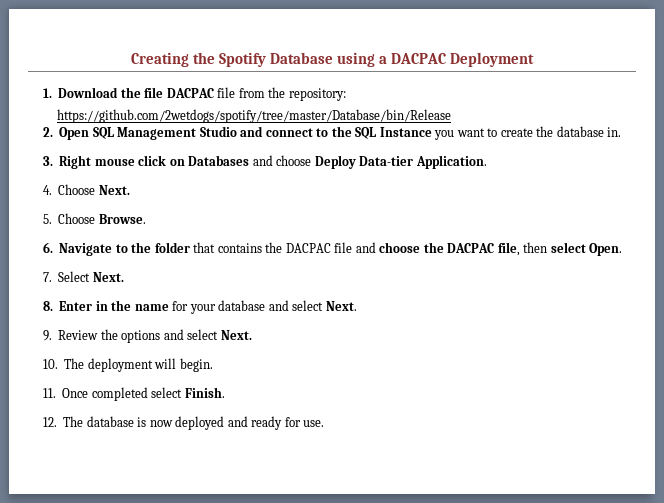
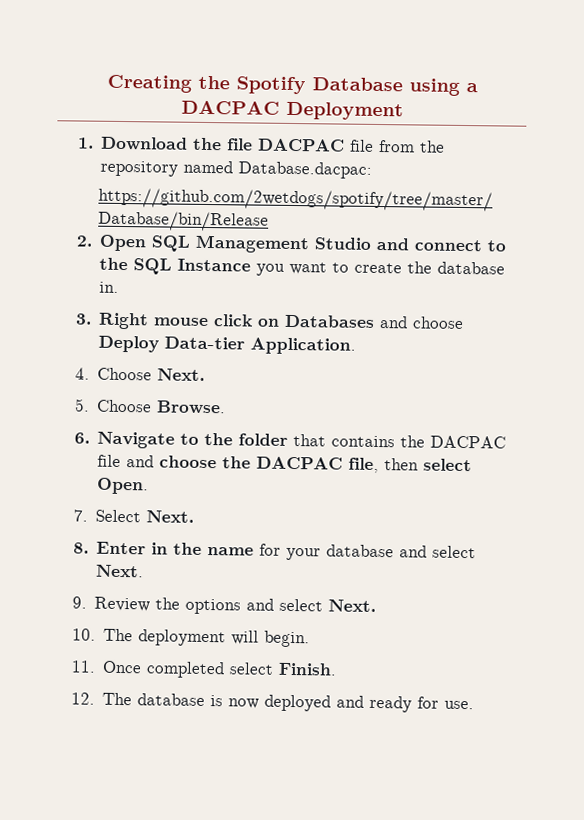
[288,88,346,101] repository: -> [100,160,373,179] repository named Database.dacpac:

